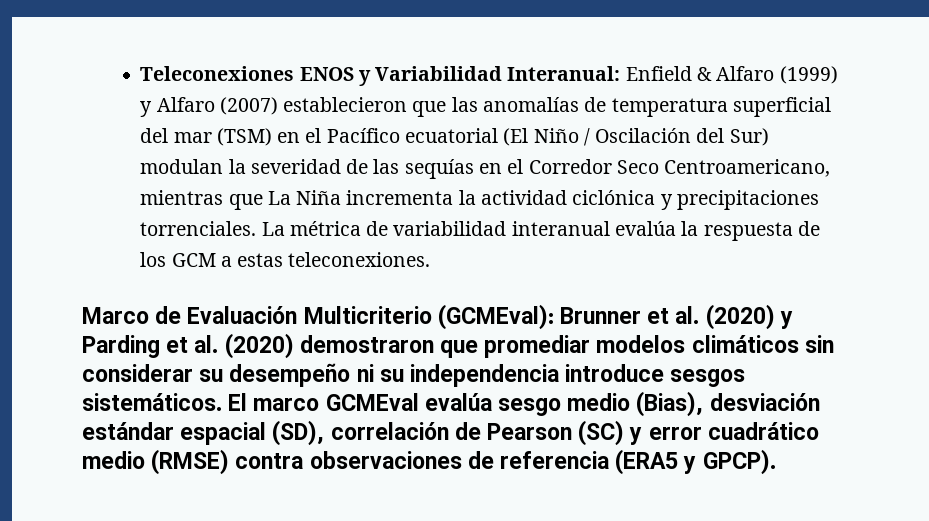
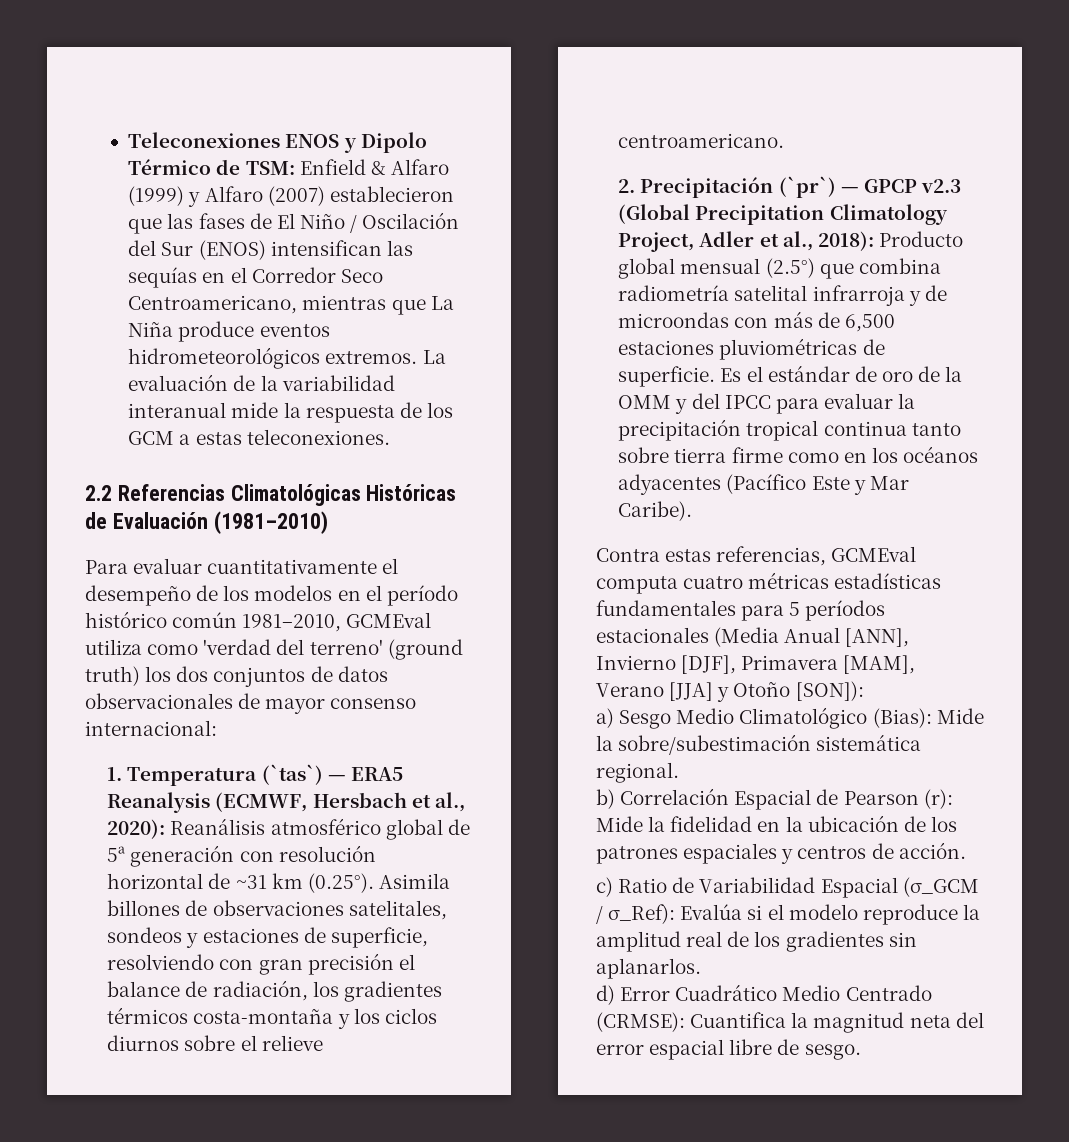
[375,66,621,81] Variabilidad Interanual: -> [360,132,427,153] [128,159,295,175] Dipolo Térmico de TSM:
[483,97,831,117] [140,128,769,146] [140,159,369,174] anomalías de temperatura superficial del mar (TSM) en el Pacífico ecuatorial (El Niño / Oscilación del Sur) modulan la severidad de -> [198,212,460,233] [128,240,382,260] fases de El Niño / Oscilación del Sur (ENOS) intensifican
[346,190,819,210] [140,221,389,236] incrementa la actividad ciclónica y precipitaciones torrenciales. La métrica de -> [178,321,330,342] [128,347,446,369] [128,374,278,391] produce eventos hidrometeorológicos extremos. La evaluación de la
[615,221,677,236] evalúa -> [231,402,279,418] mide
[82,304,793,330] [82,333,834,359] [82,363,746,387] [82,391,820,417] [82,420,819,446] [82,449,776,475] Marco de Evaluación Multicriterio (GCMEval): Brunner et al. (2020) y Parding et al. (2020) demostraron que promediar modelos climáticos sin considerar su desempeño ni su independencia introduce sesgos sistemáticos. El marco GCMEval evalúa sesgo medio (Bias), desviación estándar espacial (SD), correlación de Pearson (SC) y error cuadrático medio (RMSE) contra observaciones de referencia (ERA5 y GPCP). -> [85,484,457,506] [85,511,328,534] [85,558,399,574] [85,585,458,606] [85,611,432,632] [85,639,463,660] [85,666,388,687] [85,693,417,714] [85,720,217,736] [107,764,403,786] [107,792,465,813] [107,818,470,840] [107,845,376,867] [107,873,450,893] [107,900,447,920] [107,927,428,948] [107,953,415,975] [107,980,442,1002] [107,1007,437,1029] [107,1035,323,1051] [618,133,785,148] [618,176,961,198] [618,204,948,225] [618,231,963,252] [618,258,941,279] [618,285,947,306] [618,311,895,332] [618,338,885,360] [618,365,963,387] [618,393,916,414] [618,419,961,441] [618,446,979,463] [618,474,909,495] [618,501,693,521] [596,546,917,566] [596,572,942,594] [596,600,886,621] [596,627,910,647] [596,655,916,674] [596,681,864,702] [596,707,984,729] [596,734,922,755] [596,762,679,783] [596,788,953,810] [596,815,957,832] [596,842,966,864] [596,877,979,898] [596,904,980,925] [596,931,917,952] [596,958,701,979] [596,984,932,1005] [596,1012,984,1033] [596,1039,861,1060] 2.2 Referencias Climatológicas Históricas de Evaluación (1981–2010) // Para evaluar cuantitativamente el desempeño de los modelos en el período histórico común 1981–2010, GCMEval utiliza como 'verdad del terreno' (ground truth) los dos conjuntos de datos observacionales de mayor consenso internacional: // 1. Temperatura (`tas`) — ERA5 Reanalysis (ECMWF, Hersbach et al., 2020): Reanálisis atmosférico global de 5ª generación con resolución horizontal de ~31 km (0.25°). Asimila billones de observaciones satelitales, sondeos y estaciones de superficie, resolviendo con gran precisión el balance de radiación, los gradientes térmicos costa-montaña y los ciclos diurnos sobre el relieve centroamericano. // 2. Precipitación (`pr`) — GPCP v2.3 (Global Precipitation Climatology Project, Adler et al., 2018): Producto global mensual (2.5°) que combina radiometría satelital infrarroja y de microondas con más de 6,500 estaciones pluviométricas de superficie. Es el estándar de oro de la OMM y del IPCC para evaluar la precipitación tropical continua tanto sobre tierra firme como en los océanos adyacentes (Pacífico Este y Mar Caribe). // Contra estas referencias, GCMEval computa cuatro métricas estadísticas fundamentales para 5 períodos estacionales (Media Anual [ANN], Invierno [DJF], Primavera [MAM], Verano [JJA] y Otoño [SON]): // a) Sesgo Medio Climatológico (Bias): Mide la sobre/subestimación sistemática regional. // b) Correlación Espacial de Pearson (r): Mide la fidelidad en la ubicación de los patrones espaciales y centros de acción. // c) Ratio de Variabilidad Espacial (σ_GCM / σ_Ref): Evalúa si el modelo reproduce la amplitud real de los gradientes sin aplanarlos. // d) Error Cuadrático Medio Centrado (CRMSE): Cuantifica la magnitud neta del error espacial libre de sesgo.

